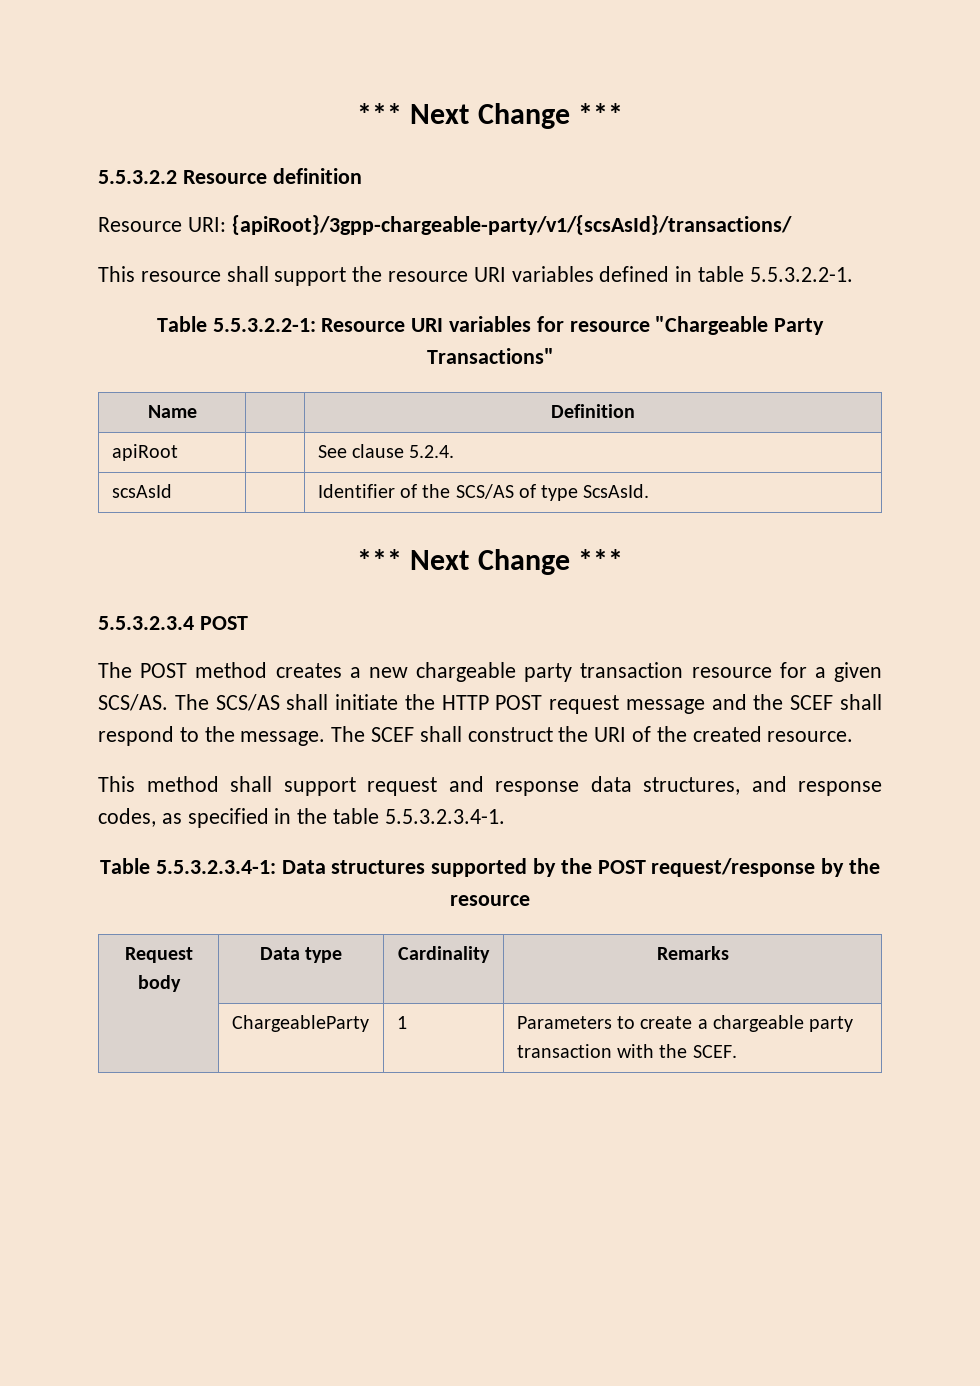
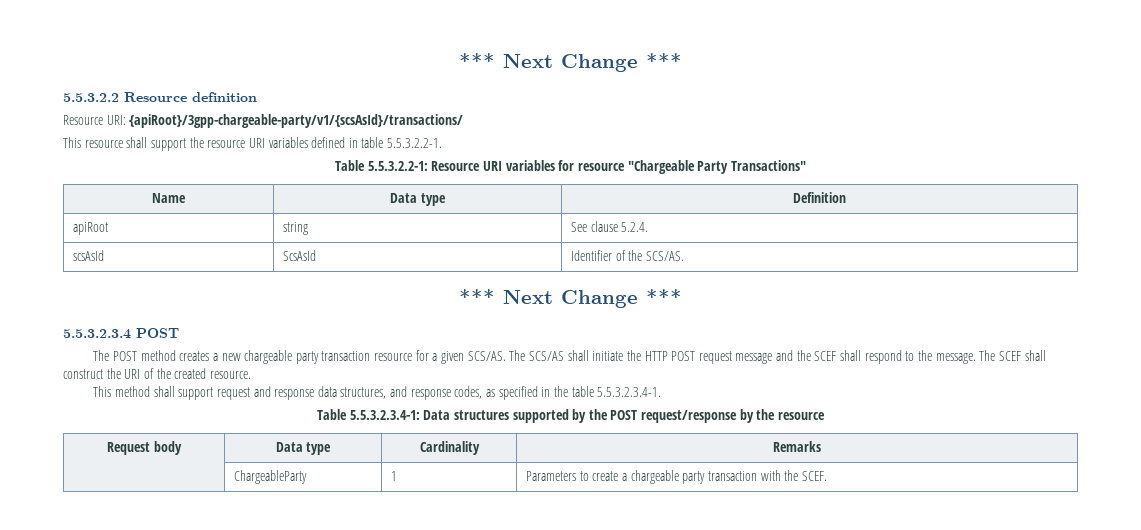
(197, 411) none -> [390,193,446,206] Data type
(178, 452) none -> [283,222,309,235] string
(172, 491) none -> [283,250,317,261] ScsAsId
[455,484,650,501] SCS/AS of type ScsAsId. -> [645,251,684,261] SCS/AS.

